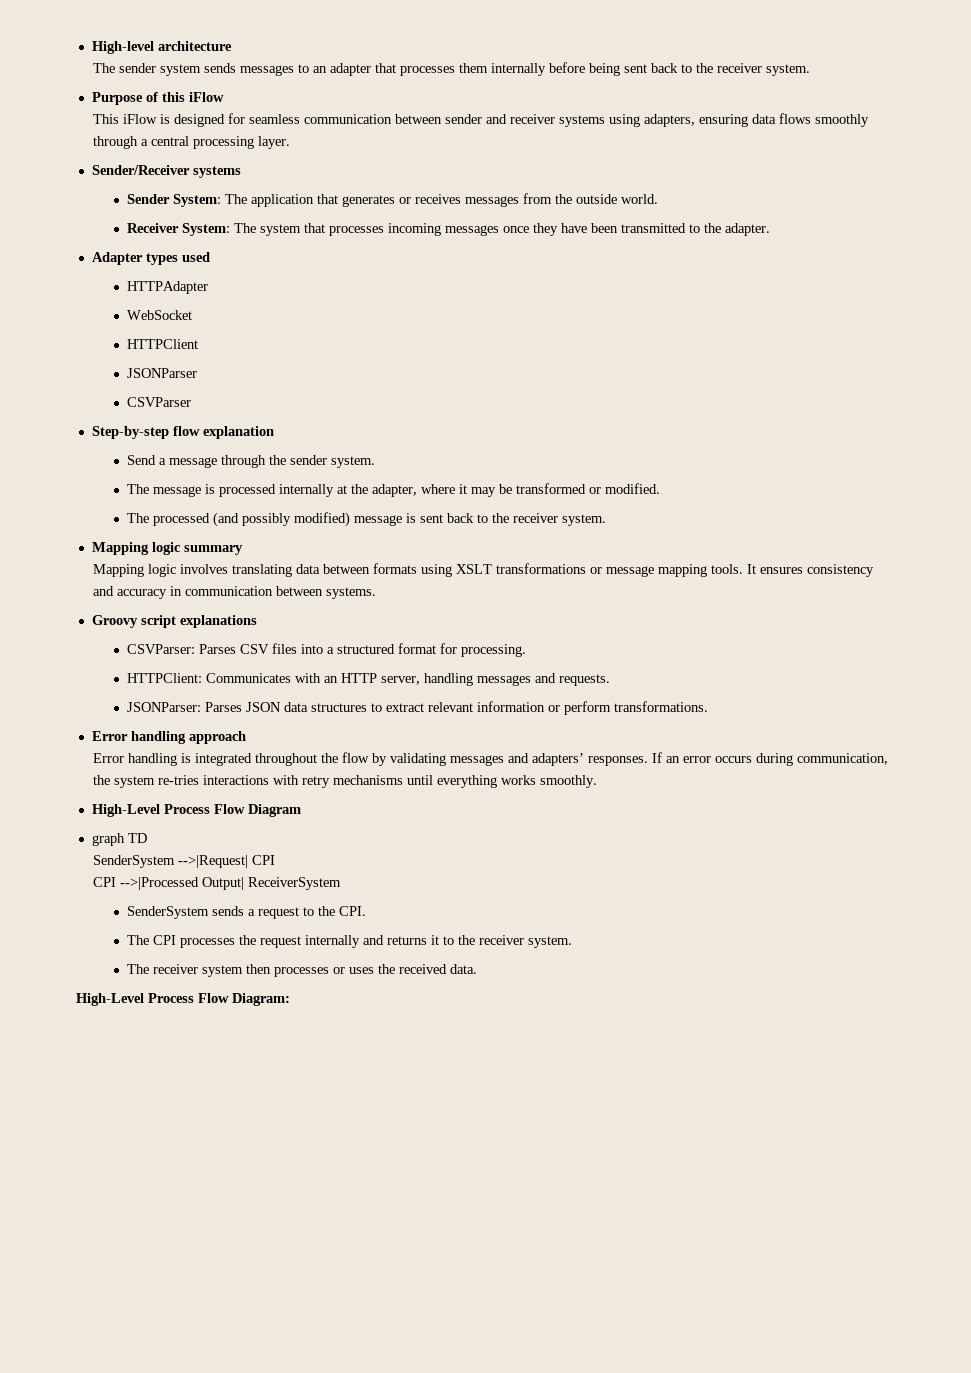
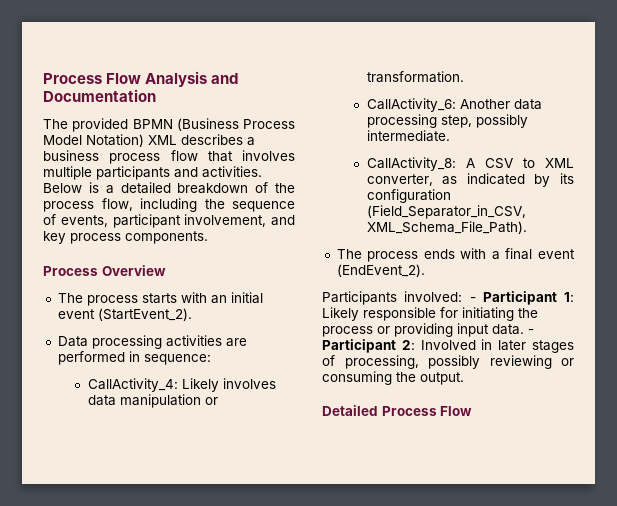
[91,41,232,54] [93,62,811,76] [91,92,224,105] [93,113,870,127] [93,136,291,149] [91,165,241,178] [126,193,658,207] [126,223,770,236] [91,252,210,265] [126,281,208,294] [126,310,192,320] [126,339,198,349] [126,368,197,378] [126,397,191,407] [91,426,274,439] [126,455,375,468] [126,483,660,497] [126,512,606,527] [91,542,243,555] [93,563,875,577] [93,586,377,599] [91,615,257,628] [126,643,526,657] [126,673,610,686] [126,701,708,715] [91,731,246,744] [93,752,889,766] [93,775,598,788] [91,804,301,817] [91,833,147,846] [93,855,276,868] [93,877,342,890] [126,906,366,919] [126,935,572,948] [126,964,477,977] [76,993,290,1006] High-level architecture // The sender system sends messages to an adapter that processes them internally before being sent back to the receiver system. // Purpose of this iFlow // This iFlow is designed for seamless communication between sender and receiver systems using adapters, ensuring data flows smoothly through a central processing layer. // Sender/Receiver systems // Sender System: The application that generates or receives messages from the outside world. // Receiver System: The system that processes incoming messages once they have been transmitted to the adapter. // Adapter types used // HTTPAdapter // WebSocket // HTTPClient // JSONParser // CSVParser // Step-by-step flow explanation // Send a message through the sender system. // The message is processed internally at the adapter, where it may be transformed or modified. // The processed (and possibly modified) message is sent back to the receiver system. // Mapping logic summary // Mapping logic involves translating data between formats using XSLT transformations or message mapping tools. It ensures consistency and accuracy in communication between systems. // Groovy script explanations // CSVParser: Parses CSV files into a structured format for processing. // HTTPClient: Communicates with an HTTP server, handling messages and requests. // JSONParser: Parses JSON data structures to extract relevant information or perform transformations. // Error handling approach // Error handling is integrated throughout the flow by validating messages and adapters’ responses. If an error occurs during communication, the system re-tries interactions with retry mechanisms until everything works smoothly. // High-Level Process Flow Diagram // graph TD // SenderSystem -->|Request| CPI // CPI -->|Processed Output| ReceiverSystem // SenderSystem sends a request to the CPI. // The CPI processes the request internally and returns it to the receiver system. // The receiver system then processes or uses the received data. // High-Level Process Flow Diagram: -> [43,71,239,87] [43,89,156,102] [43,118,295,132] [43,134,255,147] [43,150,295,164] [43,166,262,180] [43,182,295,194] [43,198,295,212] [43,214,295,228] [43,231,208,244] [43,265,166,276] [57,292,263,306] [57,308,192,321] [57,335,247,349] [57,351,211,365] [87,378,276,392] [87,394,218,408] [366,71,464,83] [366,98,542,112] [366,114,528,128] [366,130,450,142] [366,157,574,171] [366,173,574,187] [366,189,451,203] [366,205,526,219] [366,221,527,234] [336,248,575,262] [336,264,425,277] [322,291,574,305] [322,307,538,321] [322,323,534,337] [322,339,574,353] [322,355,574,369] [322,371,464,385] [322,405,473,416] Process Flow Analysis and Documentation // The provided BPMN (Business Process Model Notation) XML describes a business process flow that involves multiple participants and activities. Below is a detailed breakdown of the process flow, including the sequence of events, participant involvement, and key process components. // Process Overview // The process starts with an initial event (StartEvent_2). // Data processing activities are performed in sequence: // CallActivity_4: Likely involves data manipulation or transformation. // CallActivity_6: Another data processing step, possibly intermediate. // CallActivity_8: A CSV to XML converter, as indicated by its configuration (Field_Separator_in_CSV, XML_Schema_File_Path). // The process ends with a final event (EndEvent_2). // Participants involved: - Participant 1: Likely responsible for initiating the process or providing input data. - Participant 2: Involved in later stages of processing, possibly reviewing or consuming the output. // Detailed Process Flow

